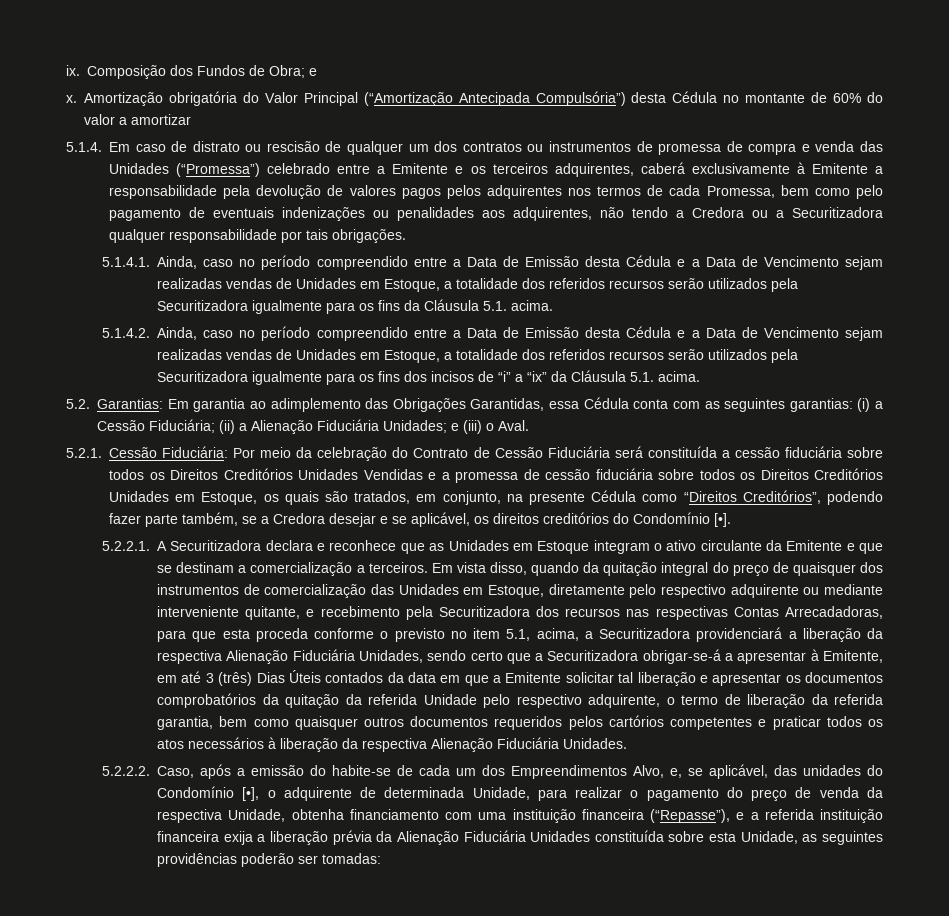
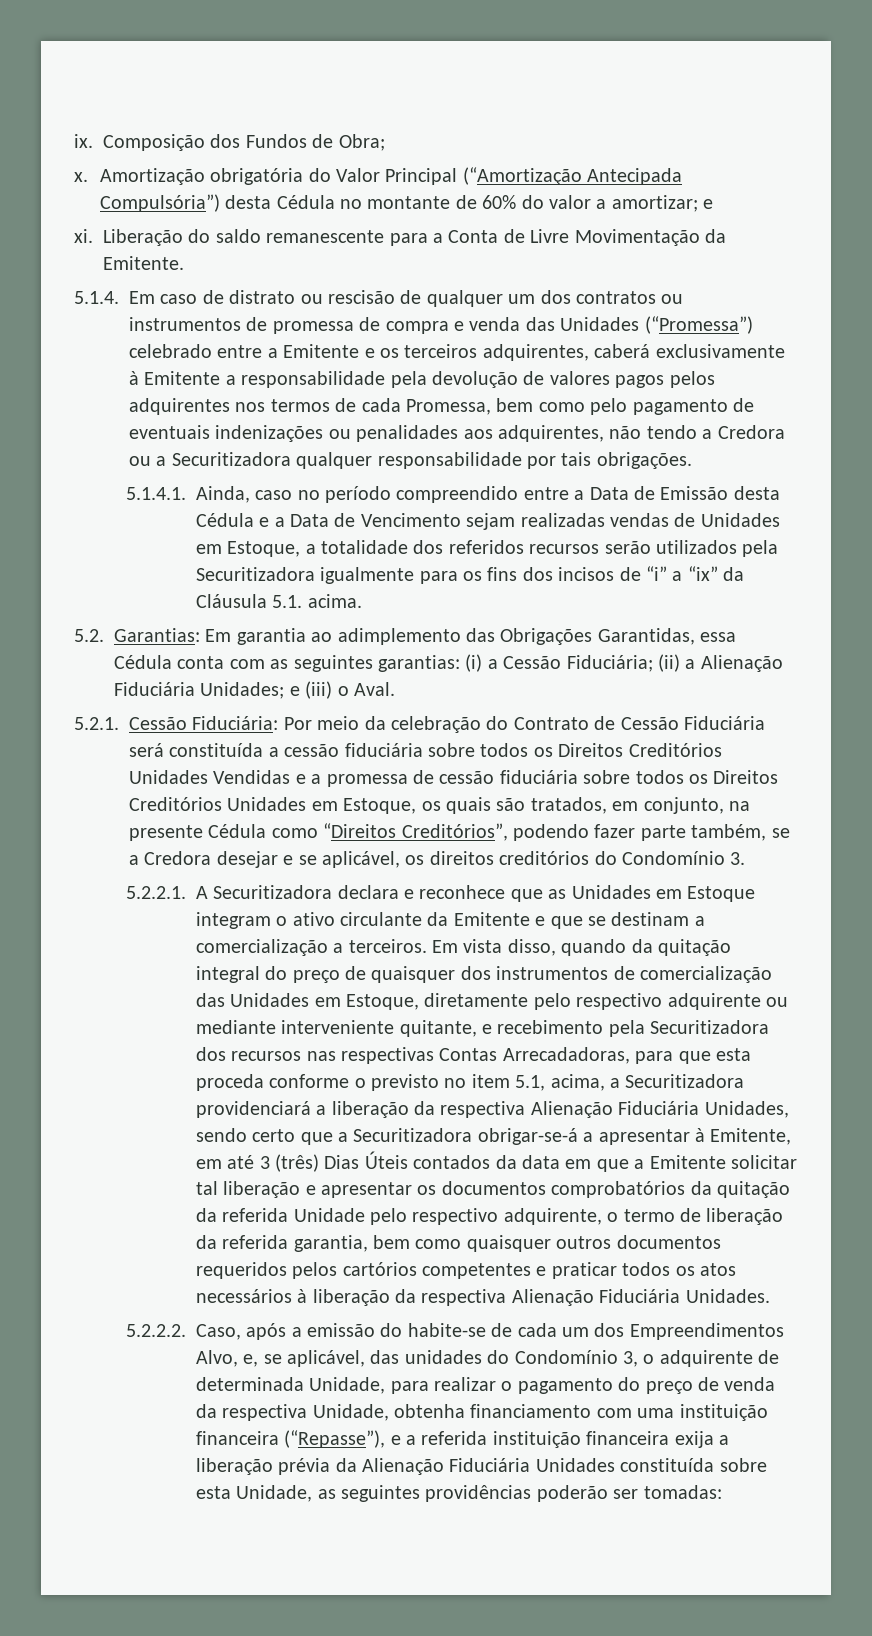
[309,68,317,76] e -> (385, 142) none
[131,114,192,125] amortizar -> [611,195,714,212] [74,229,726,246] [103,256,184,270] amortizar; e // xi. Liberação do saldo remanescente para a Conta de Livre Movimentação da Emitente.
[404,299,554,311] [102,326,884,341] [157,349,799,363] [157,371,401,385] da Cláusula 5.1. acima. // 5.1.4.2. Ainda, caso no período compreendido entre a Data de Emissão desta Cédula e a Data de Vencimento sejam realizadas vendas de Unidades em Estoque, a totalidade dos referidos recursos serão utilizados pela Securitizadora igualmente para os fins -> (518, 574) none
[714,513,731,527] [•]. -> [730,852,746,865] 3.
[242,787,260,801] [•], -> [622,1351,638,1367] 3,

